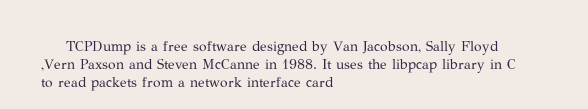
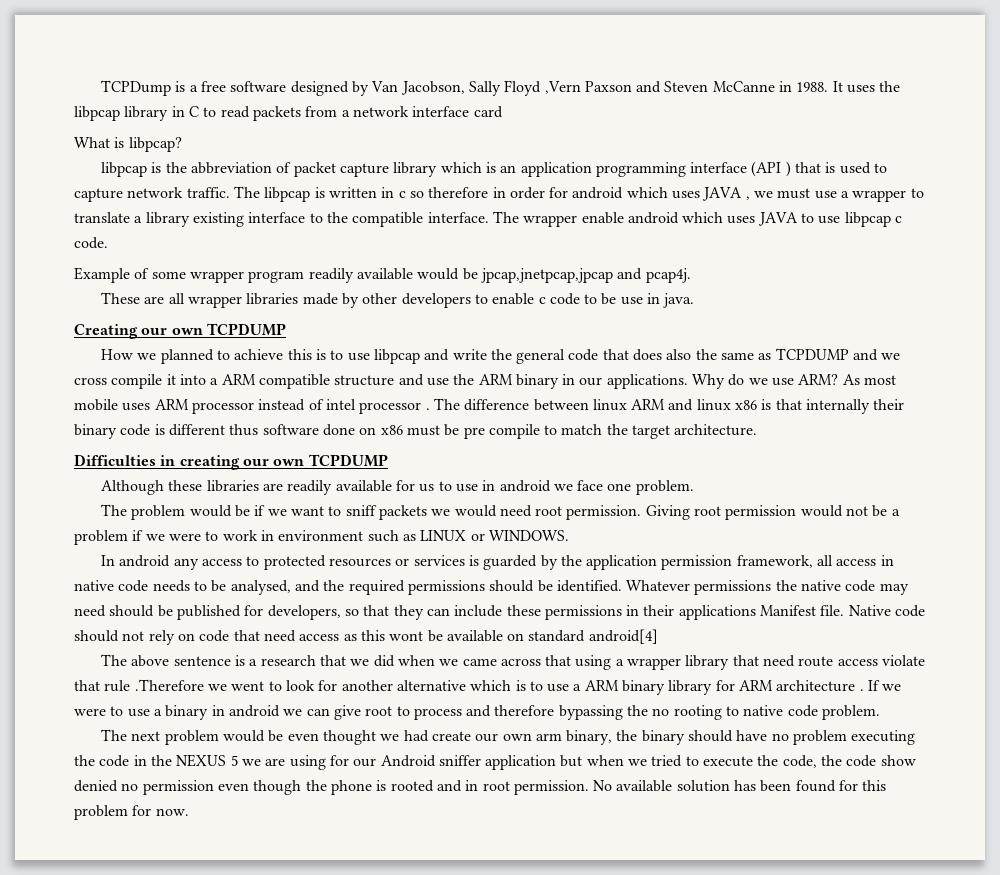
(334, 82) none -> [74,137,182,152] [100,161,888,177] [74,186,924,202] [74,211,903,227] [74,237,108,249] [74,267,691,283] [100,292,695,308] [74,323,286,339] [100,348,901,364] [74,374,897,389] [74,398,905,414] [74,424,758,439] [74,454,388,470] [100,480,694,495] [100,504,900,520] [74,530,569,545] [100,555,894,570] [74,580,909,595] [74,605,926,620] [74,629,658,645] [100,654,926,670] [74,679,902,695] [74,705,881,720] [100,729,916,745] [74,754,916,770] [74,780,887,795] [74,805,189,820] // What is libpcap? // libpcap is the abbreviation of packet capture library which is an application programming interface (API ) that is used to capture network traffic. The libpcap is written in c so therefore in order for android which uses JAVA , we must use a wrapper to translate a library existing interface to the compatible interface. The wrapper enable android which uses JAVA to use libpcap c code. // Example of some wrapper program readily available would be jpcap,jnetpcap,jpcap and pcap4j. // These are all wrapper libraries made by other developers to enable c code to be use in java. // Creating our own TCPDUMP // How we planned to achieve this is to use libpcap and write the general code that does also the same as TCPDUMP and we cross compile it into a ARM compatible structure and use the ARM binary in our applications. Why do we use ARM? As most mobile uses ARM processor instead of intel processor . The difference between linux ARM and linux x86 is that internally their binary code is different thus software done on x86 must be pre compile to match the target architecture. // Difficulties in creating our own TCPDUMP // Although these libraries are readily available for us to use in android we face one problem. // The problem would be if we want to sniff packets we would need root permission. Giving root permission would not be a problem if we were to work in environment such as LINUX or WINDOWS. // In android any access to protected resources or services is guarded by the application permission framework, all access in native code needs to be analysed, and the required permissions should be identified. Whatever permissions the native code may need should be published for developers, so that they can include these permissions in their applications Manifest file. Native code should not rely on code that need access as this wont be available on standard android[4] // The above sentence is a research that we did when we came across that using a wrapper library that need route access violate that rule .Therefore we went to look for another alternative which is to use a ARM binary library for ARM architecture . If we were to use a binary in android we can give root to process and therefore bypassing the no rooting to native code problem. // The next problem would be even thought we had create our own arm binary, the binary should have no problem executing the code in the NEXUS 5 we are using for our Android sniffer application but when we tried to execute the code, the code show denied no permission even though the phone is rooted and in root permission. No available solution has been found for this problem for now.

